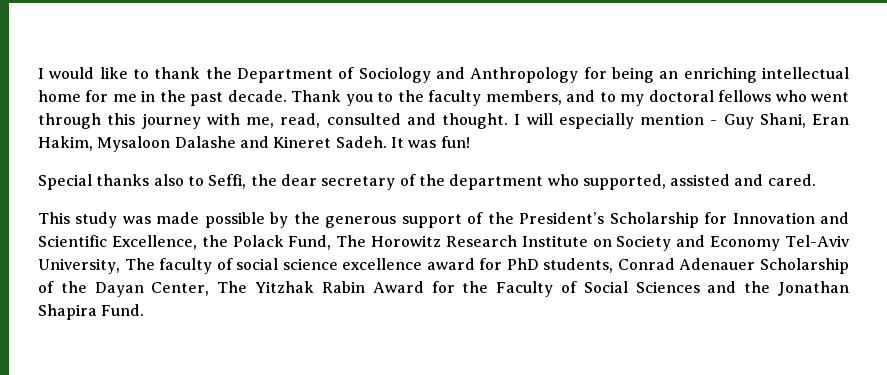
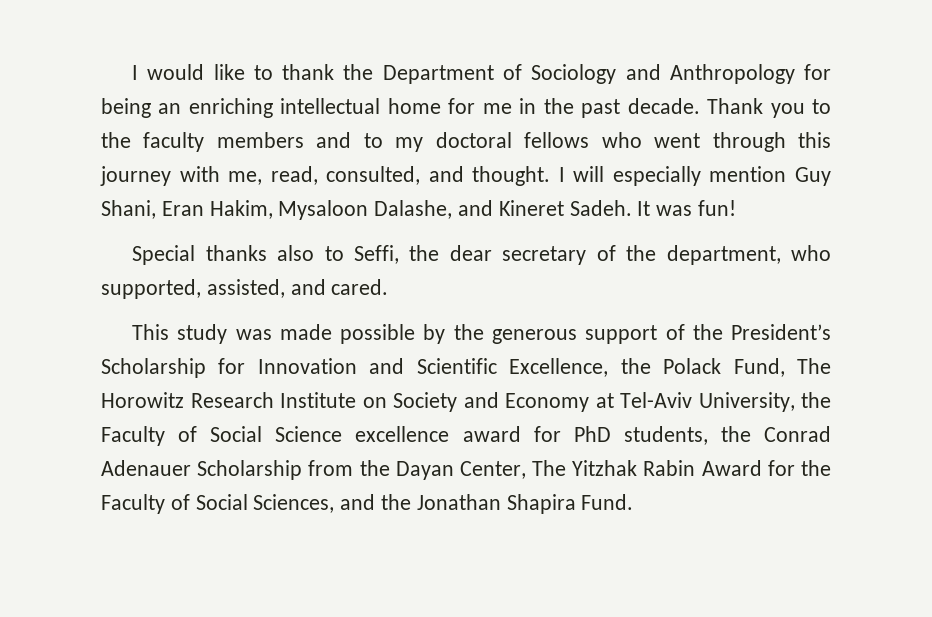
[485,90,562,105] members, -> [216,132,304,148] members
[326,113,401,125] consulted -> [326,166,421,185] consulted,
[710,120,718,125] - -> (787, 174) none
[174,136,236,148] Dalashe -> [374,200,453,219] Dalashe,
[449,174,544,190] department -> [666,245,781,265] department,
[670,174,731,186] assisted -> [206,279,285,298] assisted,
(781, 243) none -> [595,393,614,408] at
[124,258,338,274] The faculty of social science -> [801,392,831,408] [101,426,343,446] the Faculty of Social Science
(614, 265) none -> [720,426,751,442] the
[38,281,54,293] of -> [308,460,354,476] from
[635,281,700,293] Sciences -> [253,494,335,513] Sciences,

